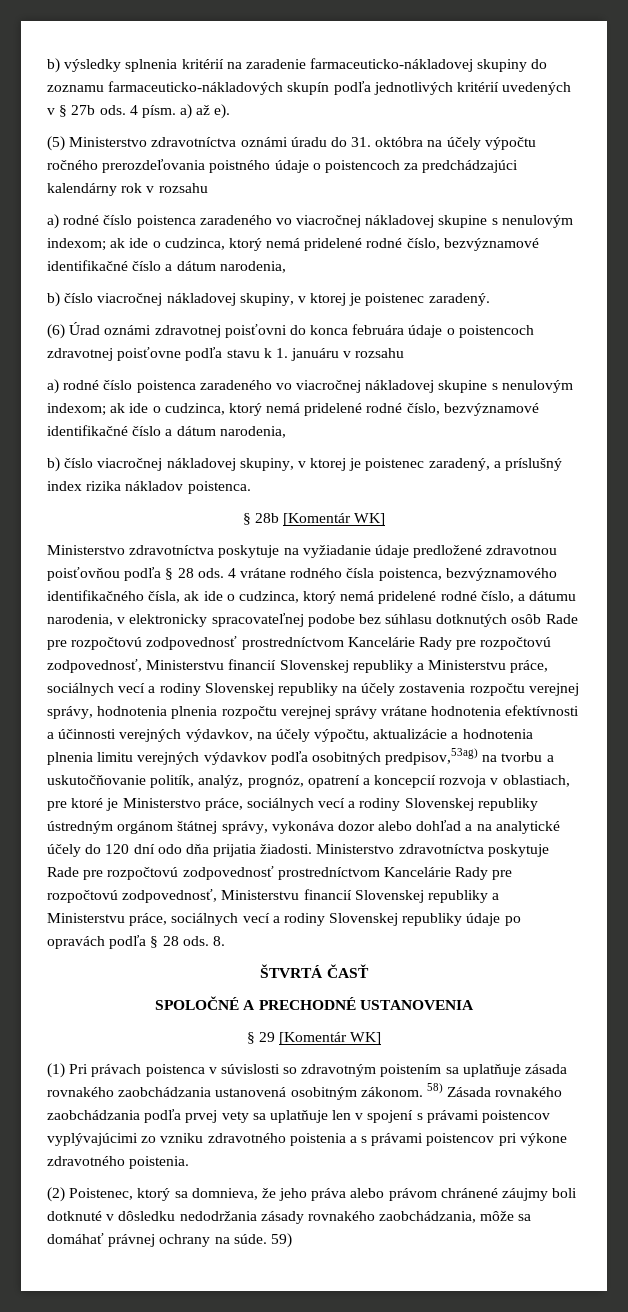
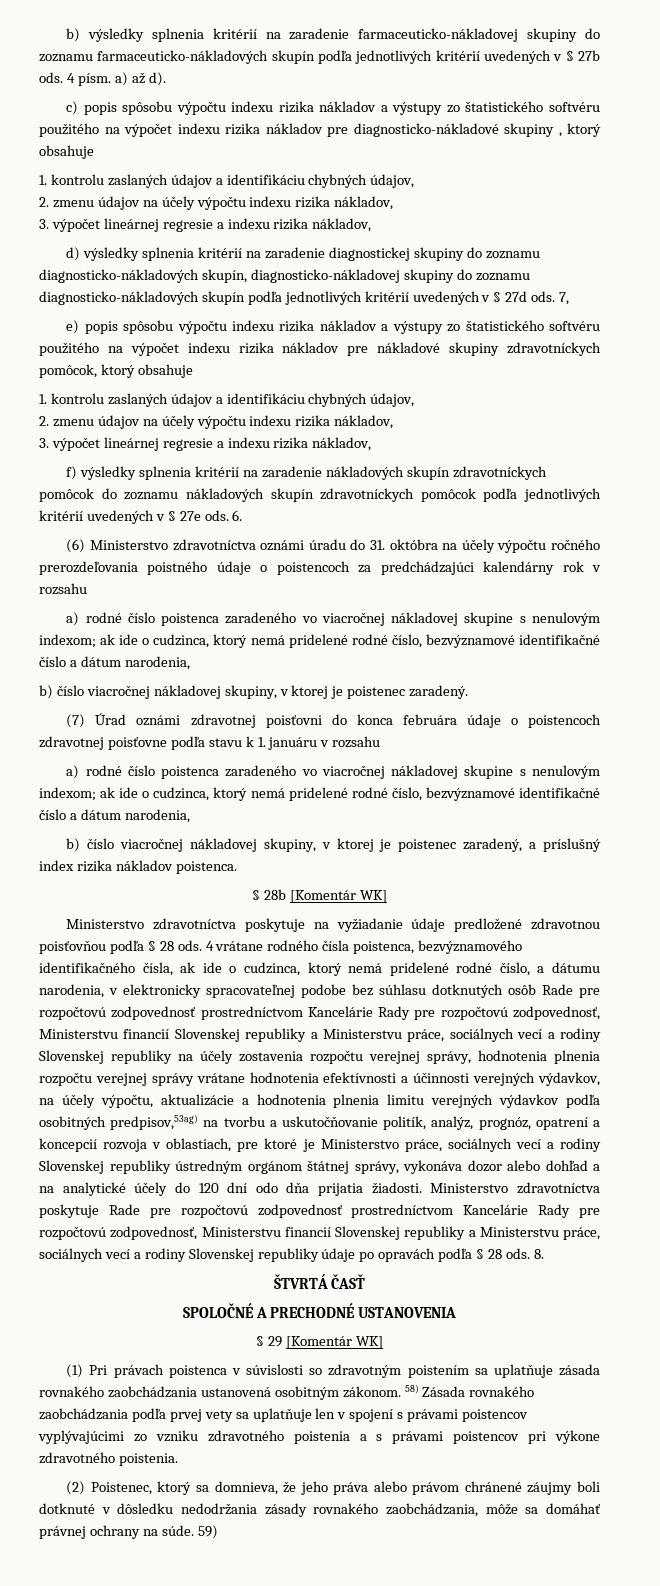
[214,104,231,119] [47,136,65,151] e). // (5) -> [148,72,166,86] [66,101,600,115] [39,123,601,137] [39,145,94,159] [39,174,415,188] [39,196,394,210] [39,218,372,232] [66,247,540,261] [39,269,530,283] [39,291,570,305] [66,320,600,334] [39,342,602,356] [39,364,193,378] [39,393,415,407] [39,415,394,429] [39,437,372,451] [66,466,547,480] [39,488,601,502] [39,510,243,524] [66,539,86,553] d). // c) popis spôsobu výpočtu indexu rizika nákladov a výstupy zo štatistického softvéru použitého na výpočet indexu rizika nákladov pre diagnosticko-nákladové skupiny , ktorý obsahuje // 1. kontrolu zaslaných údajov a identifikáciu chybných údajov, // 2. zmenu údajov na účely výpočtu indexu rizika nákladov, // 3. výpočet lineárnej regresie a indexu rizika nákladov, // d) výsledky splnenia kritérií na zaradenie diagnostickej skupiny do zoznamu diagnosticko-nákladových skupín, diagnosticko-nákladovej skupiny do zoznamu diagnosticko-nákladových skupín podľa jednotlivých kritérií uvedených v § 27d ods. 7, // e) popis spôsobu výpočtu indexu rizika nákladov a výstupy zo štatistického softvéru použitého na výpočet indexu rizika nákladov pre nákladové skupiny zdravotníckych pomôcok, ktorý obsahuje // 1. kontrolu zaslaných údajov a identifikáciu chybných údajov, // 2. zmenu údajov na účely výpočtu indexu rizika nákladov, // 3. výpočet lineárnej regresie a indexu rizika nákladov, // f) výsledky splnenia kritérií na zaradenie nákladových skupín zdravotníckych pomôcok do zoznamu nákladových skupín zdravotníckych pomôcok podľa jednotlivých kritérií uvedených v § 27e ods. 6. // (6)
[47,324,65,339] (6) -> [66,714,86,728] (7)

